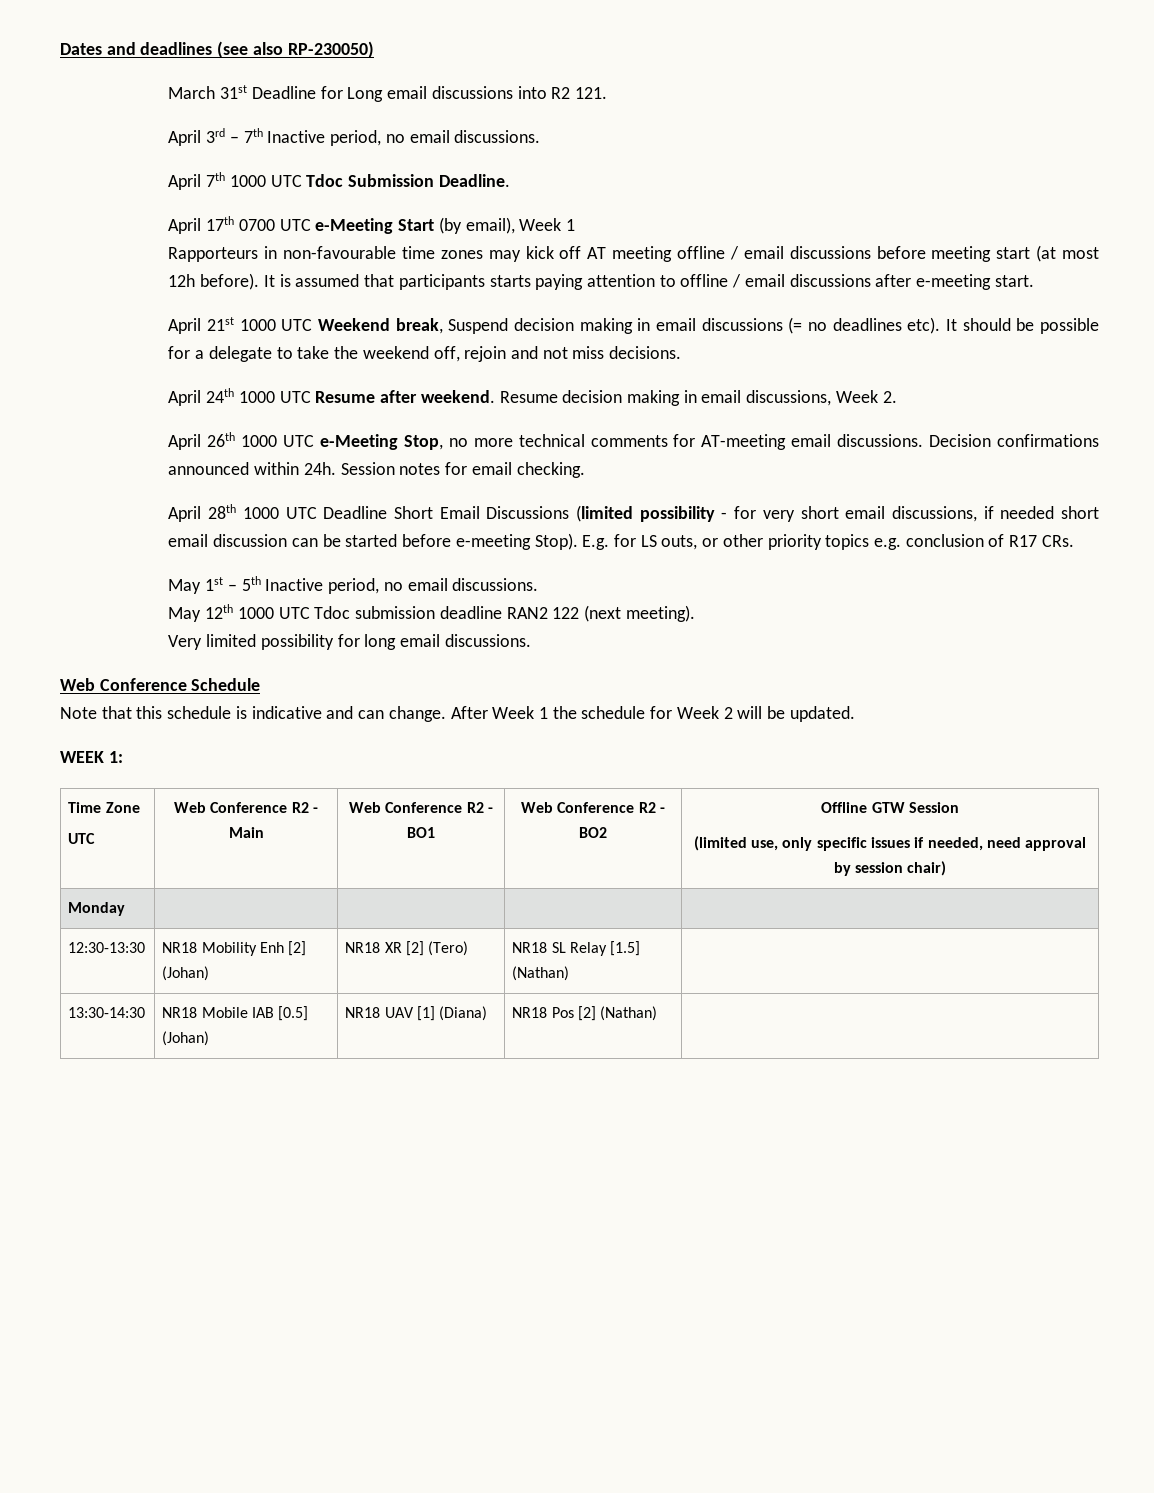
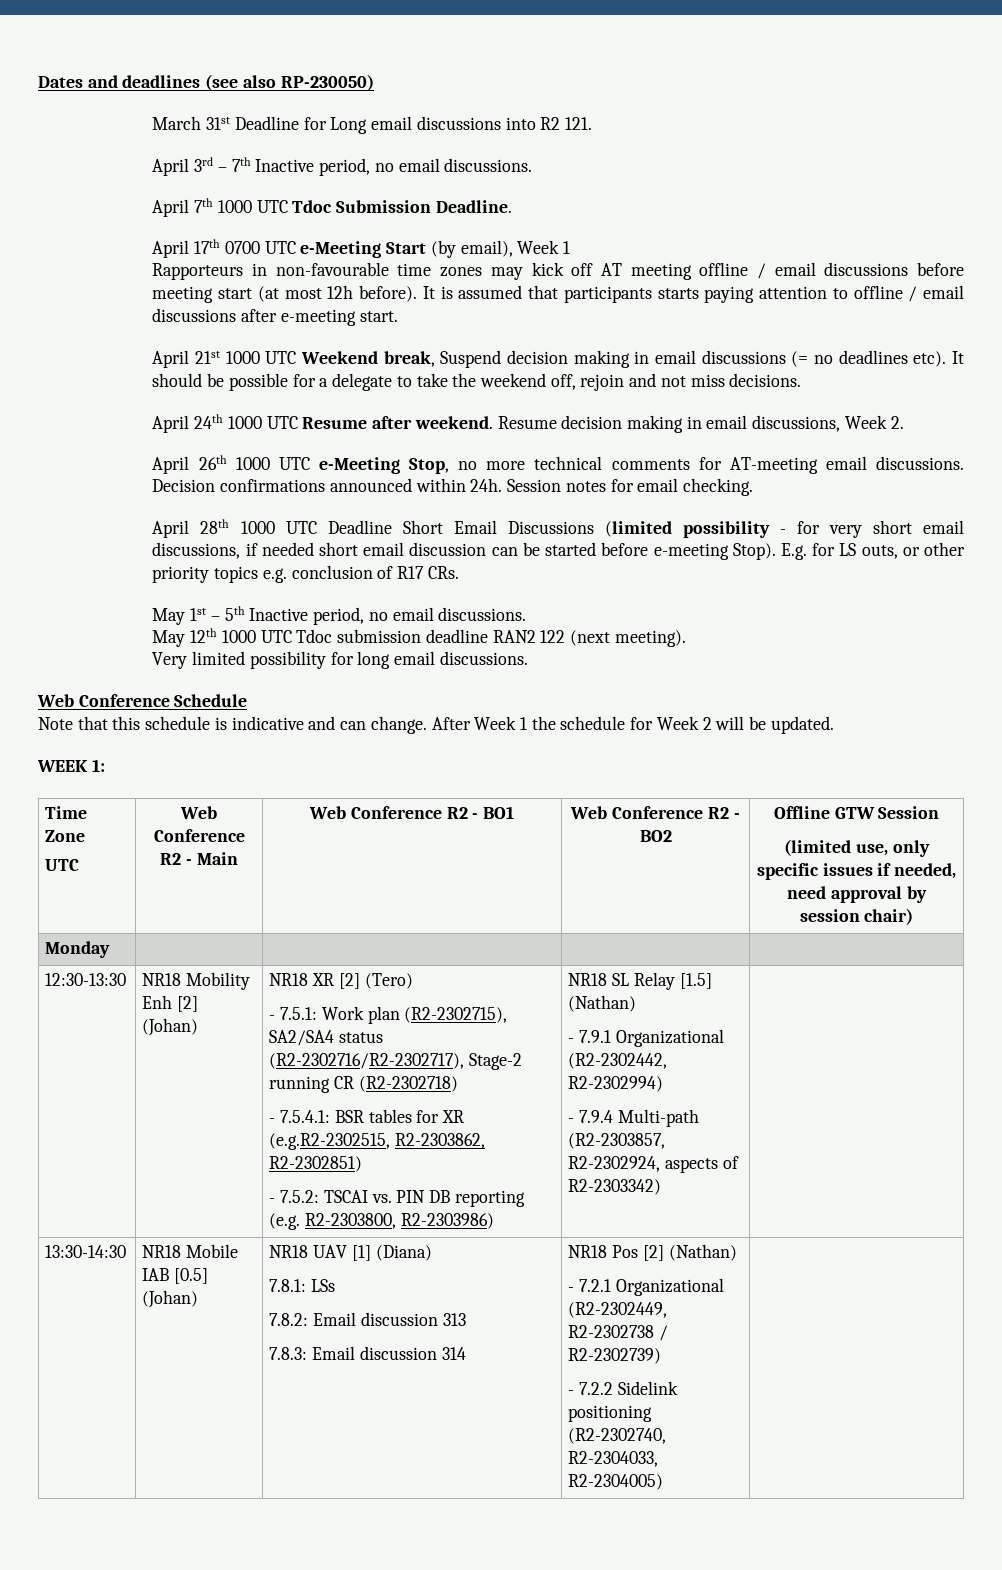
(469, 948) none -> [269,1006,508,1024] [269,1030,384,1046] [269,1053,523,1070] [269,1076,458,1093] [269,1109,465,1123] [269,1133,486,1150] [269,1156,363,1172] [269,1190,525,1207] [269,1213,494,1230] // - 7.5.1: Work plan (R2-2302715), SA2/SA4 status (R2-2302716/R2-2302717), Stage-2 running CR (R2-2302718) // - 7.5.4.1: BSR tables for XR (e.g.R2-2302515, R2-2303862, R2-2302851) // - 7.5.2: TSCAI vs. PIN DB reporting (e.g. R2-2303800, R2-2303986)
(570, 973) none -> [568,1029,724,1047] [568,1053,668,1069] [568,1076,664,1092] [568,1109,699,1127] [568,1133,666,1149] [568,1156,739,1173] [568,1179,662,1195] // - 7.9.1 Organizational (R2-2302442, R2-2302994) // - 7.9.4 Multi-path (R2-2303857, R2-2302924, aspects of R2-2303342)
[512,1006,658,1021] | NR18 Pos [2] (Nathan) -> [269,1279,336,1292] [269,1312,466,1326] [269,1346,466,1360] [568,1244,737,1261] [568,1278,724,1296] [568,1302,668,1318] [568,1325,669,1341] [568,1348,662,1364] [568,1381,678,1395] [568,1405,653,1422] [568,1428,667,1444] [568,1451,659,1467] [568,1474,664,1490] // 7.8.1: LSs // 7.8.2: Email discussion 313 // 7.8.3: Email discussion 314 | NR18 Pos [2] (Nathan) // - 7.2.1 Organizational (R2-2302449, R2-2302738 / R2-2302739) // - 7.2.2 Sidelink positioning (R2-2302740, R2-2304033, R2-2304005)

